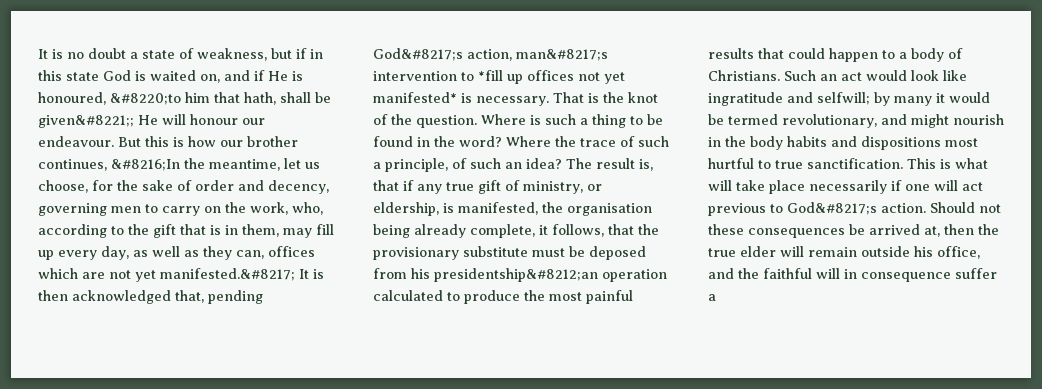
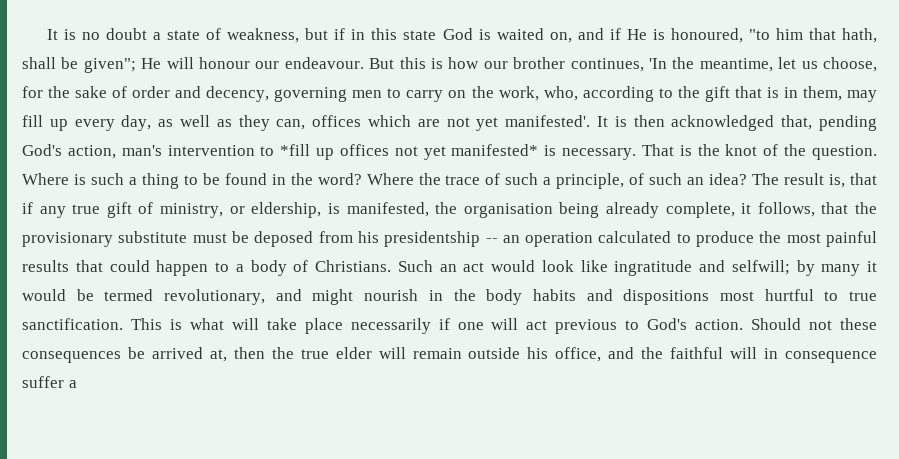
[110,93,181,105] &#8220;to -> [748,29,770,40] "to
[38,115,134,128] given&#8221;; -> [83,58,136,73] given";
[111,159,180,171] &#8216;In -> [648,58,667,69] 'In
[160,268,295,281] manifested.&#8217; -> [505,115,591,127] manifested'.
[373,48,608,61] God&#8217;s action, man&#8217;s -> [22,144,162,159] God's action, man's
[434,268,598,282] presidentship&#8212;an -> [384,231,520,247] presidentship -- an
[787,202,877,215] God&#8217;s -> [647,318,688,330] God's

